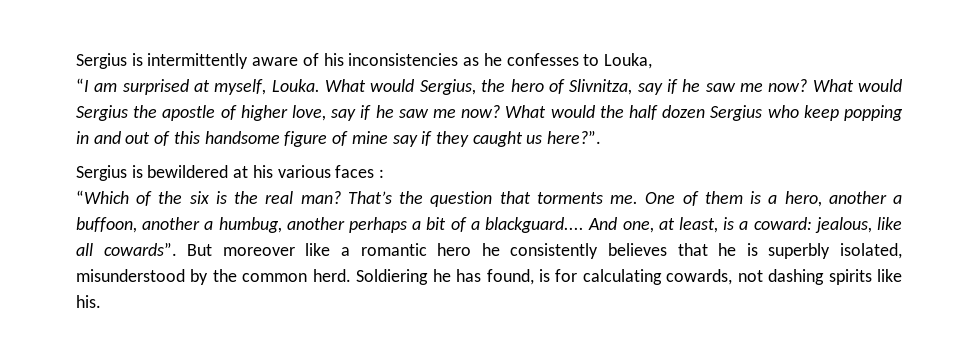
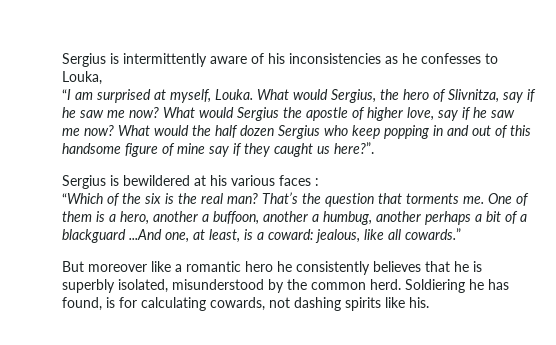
[485,217,618,233] blackguard.... And -> [62,229,162,243] blackguard ...And
[103,242,177,256] cowards”. -> [405,228,461,240] cowards.” //

